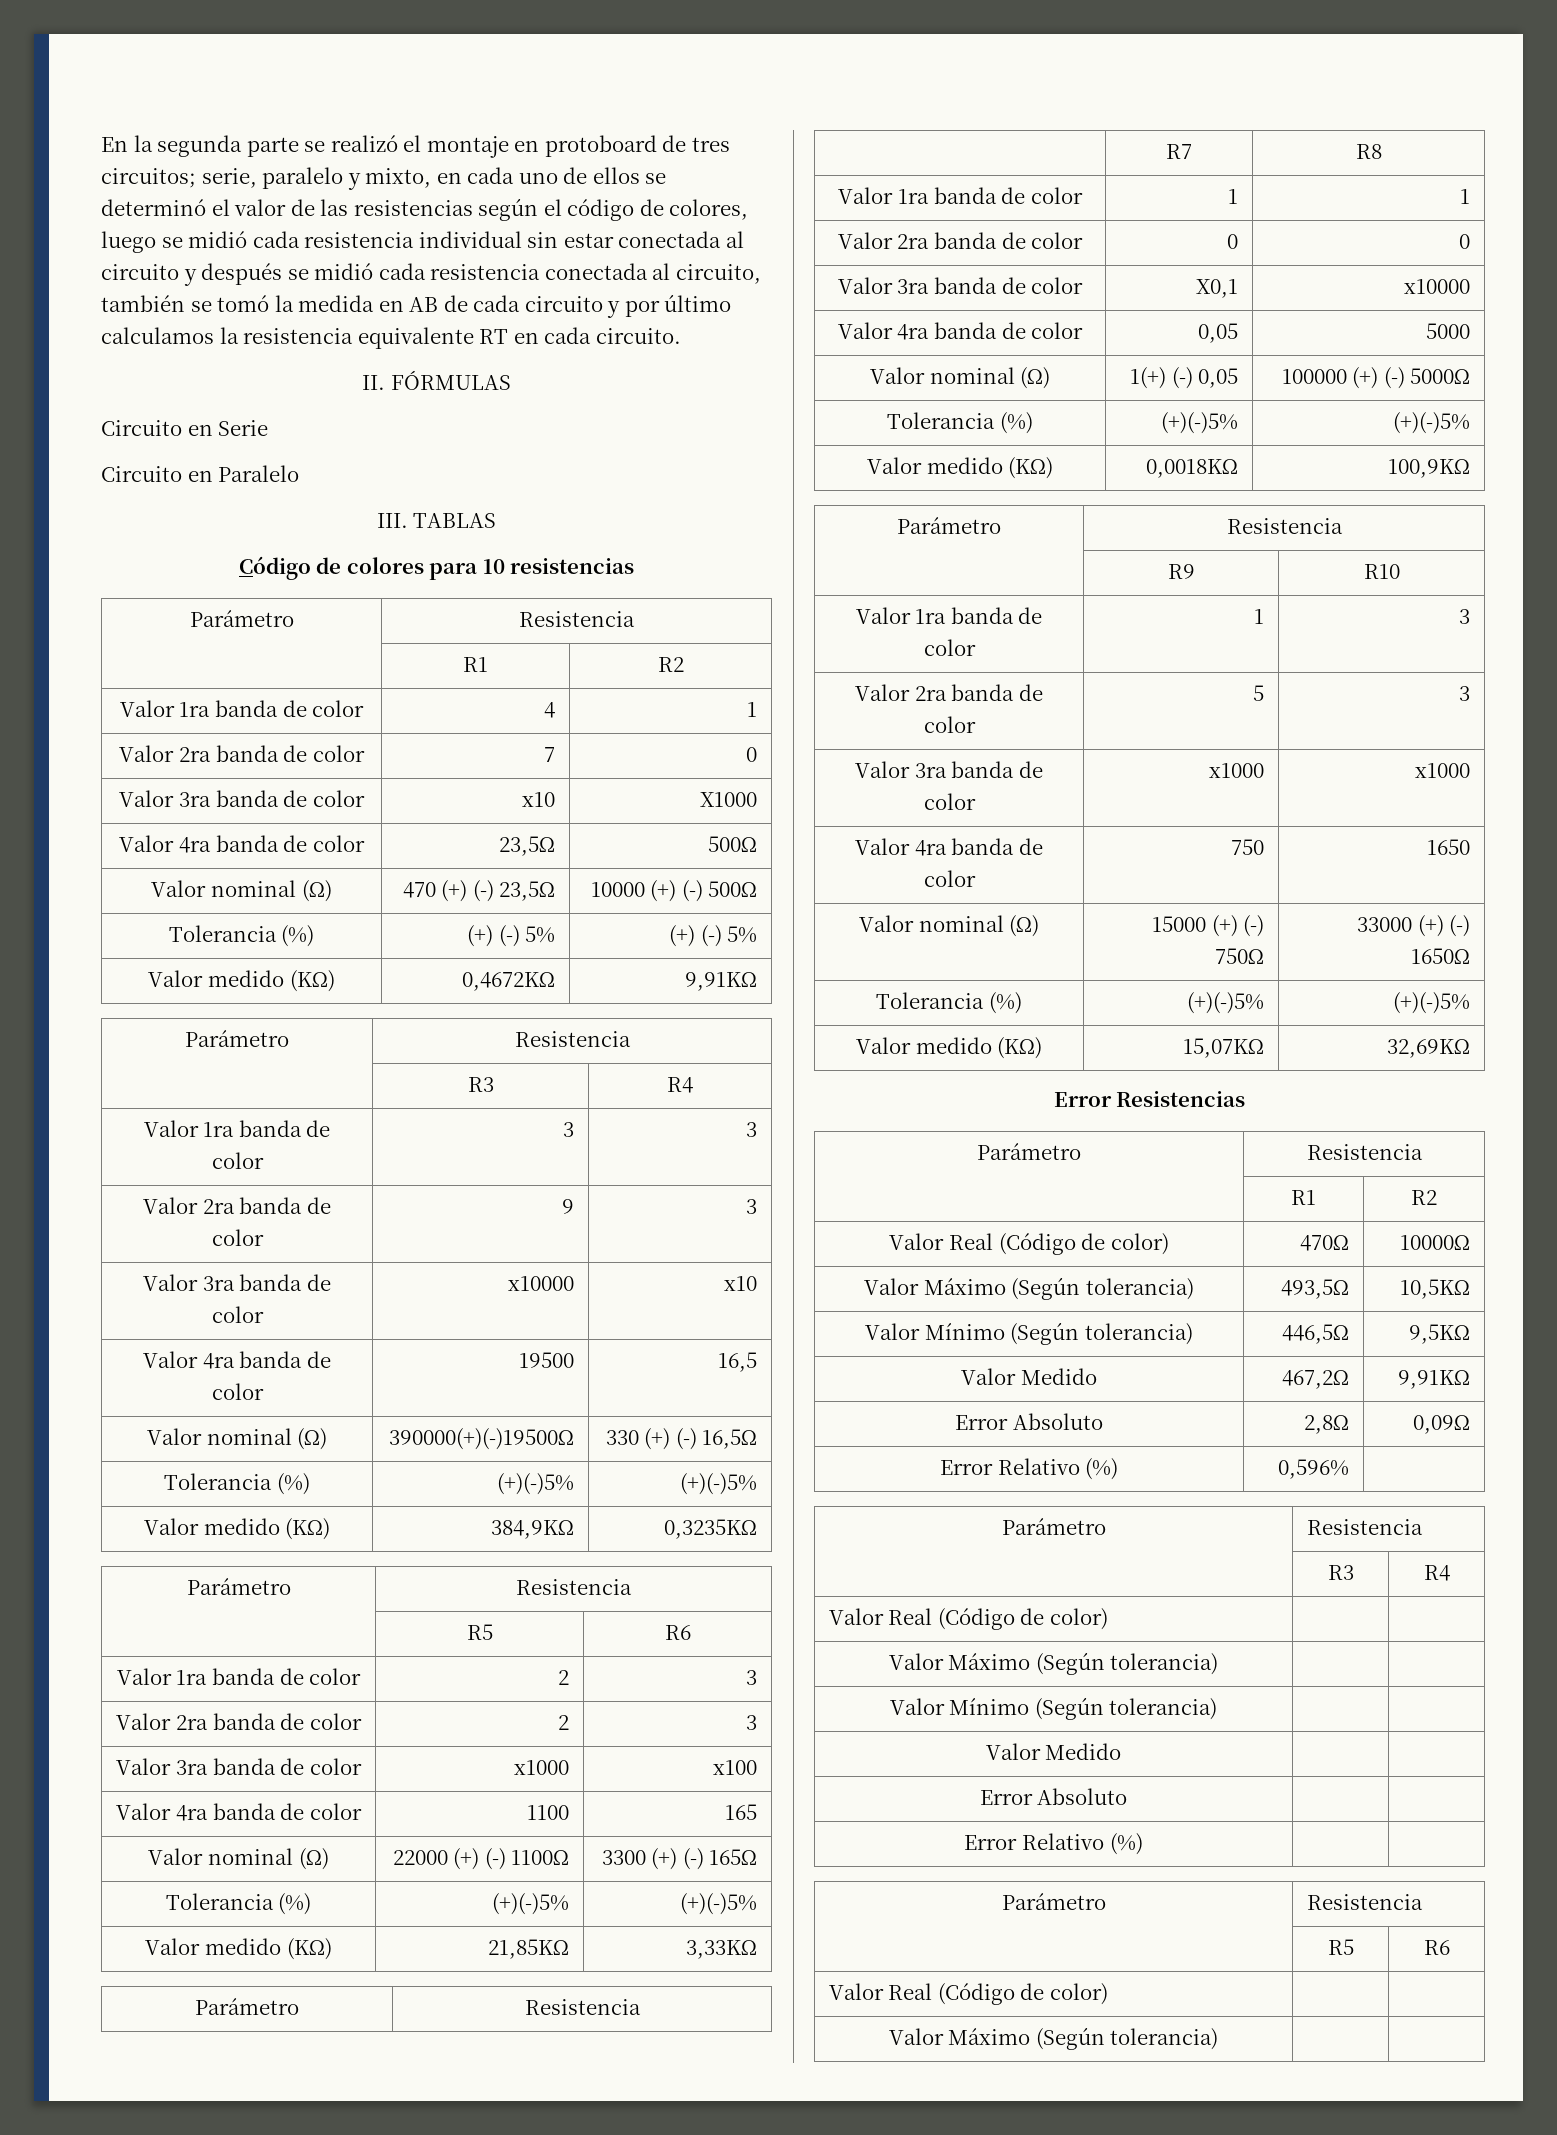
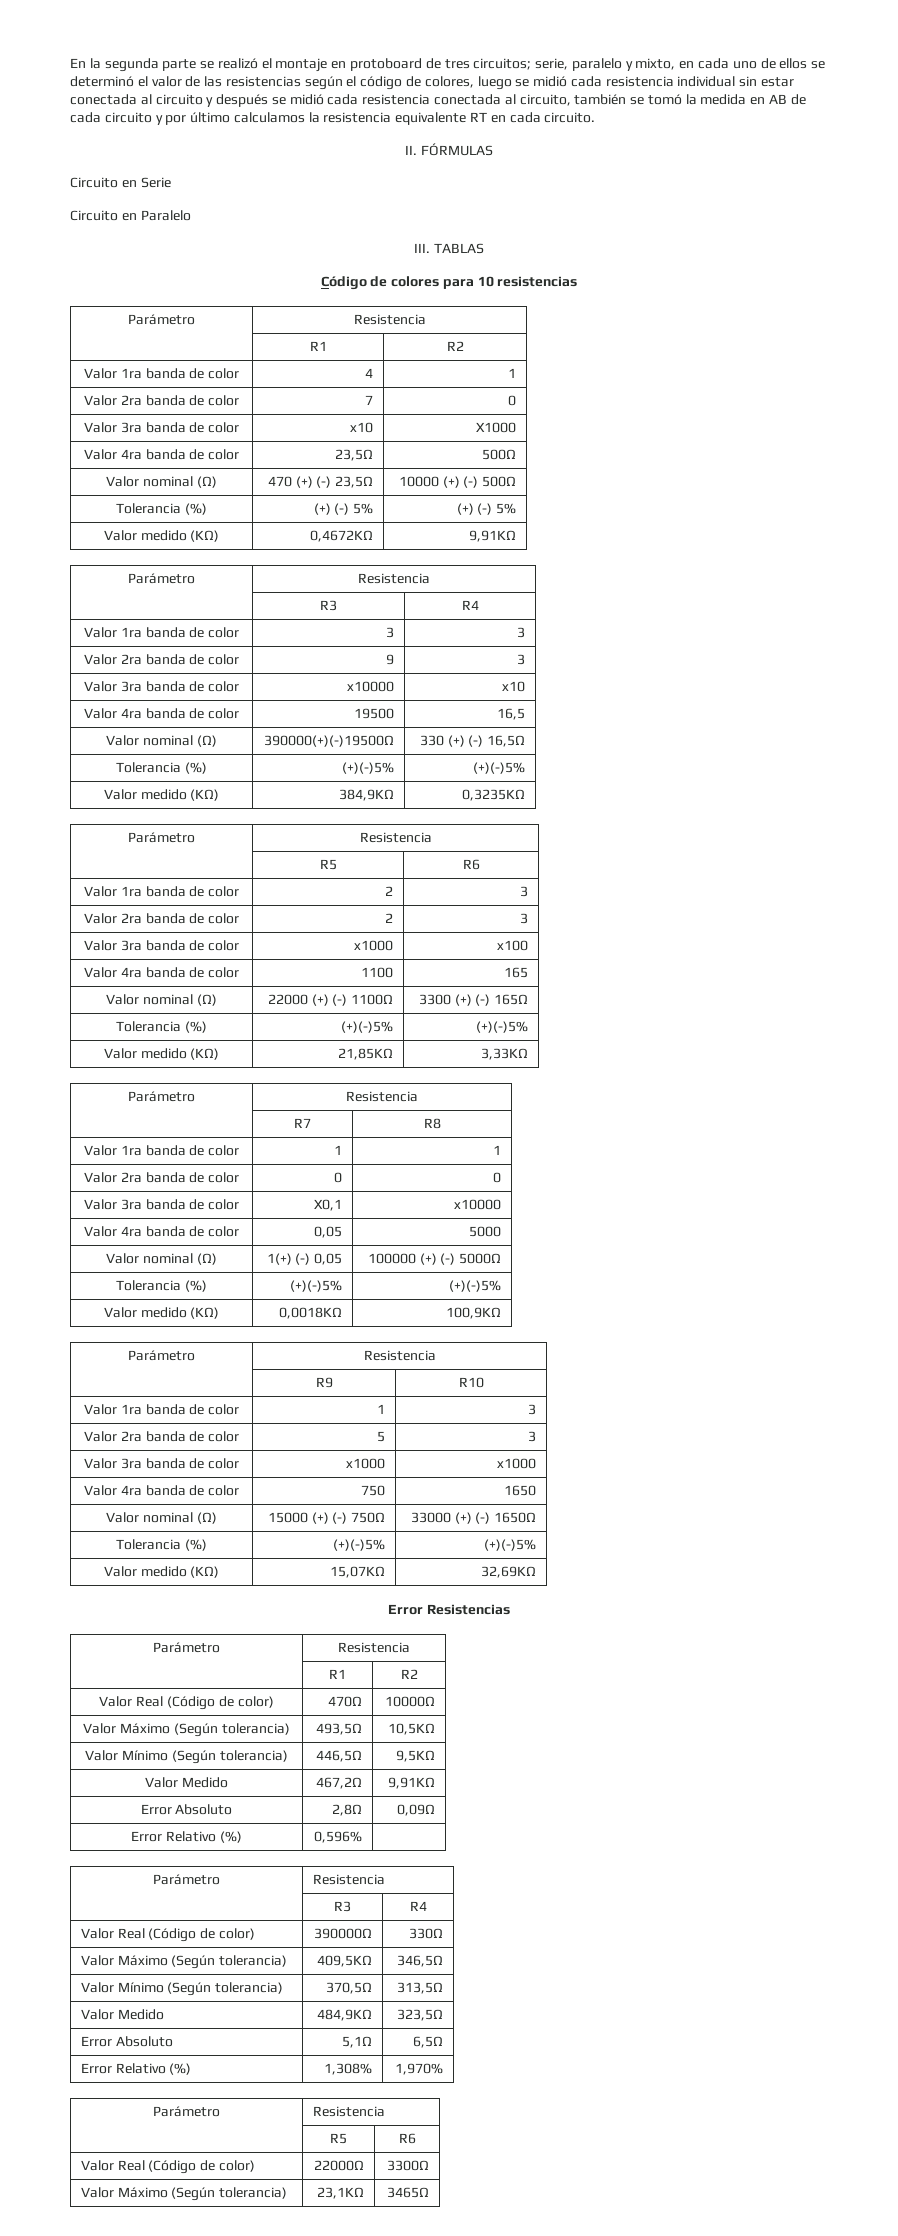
[888,1652,1219,1675] [889,1697,1218,1720] [985,1743,1122,1760] [979,1788,1128,1805] [964,1833,1143,1855] | // Valor Máximo (Según tolerancia) | | // Valor Mínimo (Según tolerancia) | | // Valor Medido | | // Error Absoluto | | // Error Relativo (%) | | -> [314,1928,373,1939] [409,1928,444,1939] [80,1955,288,1969] [317,1955,373,1967] [397,1955,444,1967] [80,1982,284,1996] [326,1982,373,1994] [397,1982,444,1994] [80,2009,164,2020] [317,2009,373,2021] [397,2009,444,2021] [80,2036,173,2047] [342,2036,373,2048] [413,2036,444,2048] [80,2063,192,2075] [324,2063,373,2075] [395,2063,444,2075] 390000Ω | 330Ω // Valor Máximo (Según tolerancia) | 409,5KΩ | 346,5Ω // Valor Mínimo (Según tolerancia) | 370,5Ω | 313,5Ω // Valor Medido | 484,9KΩ | 323,5Ω // Error Absoluto | 5,1Ω | 6,5Ω // Error Relativo (%) | 1,308% | 1,970%
[888,2027,1219,2050] | // Valor Máximo (Según tolerancia) | | -> [314,2160,365,2171] [387,2160,430,2171] [80,2187,288,2201] [317,2187,365,2199] [387,2187,430,2198] 22000Ω | 3300Ω // Valor Máximo (Según tolerancia) | 23,1KΩ | 3465Ω

